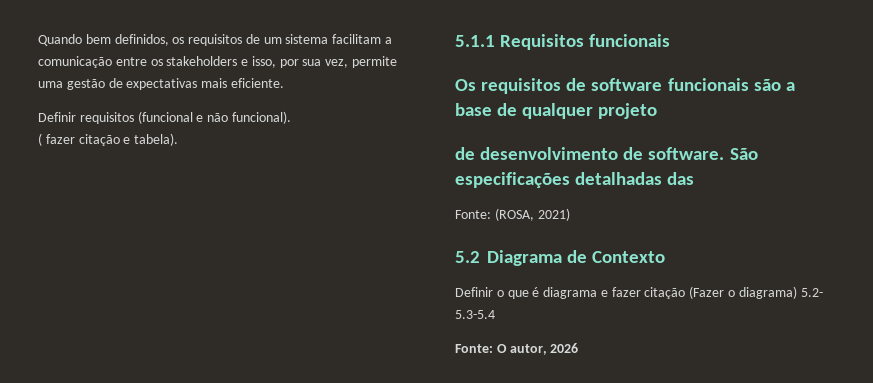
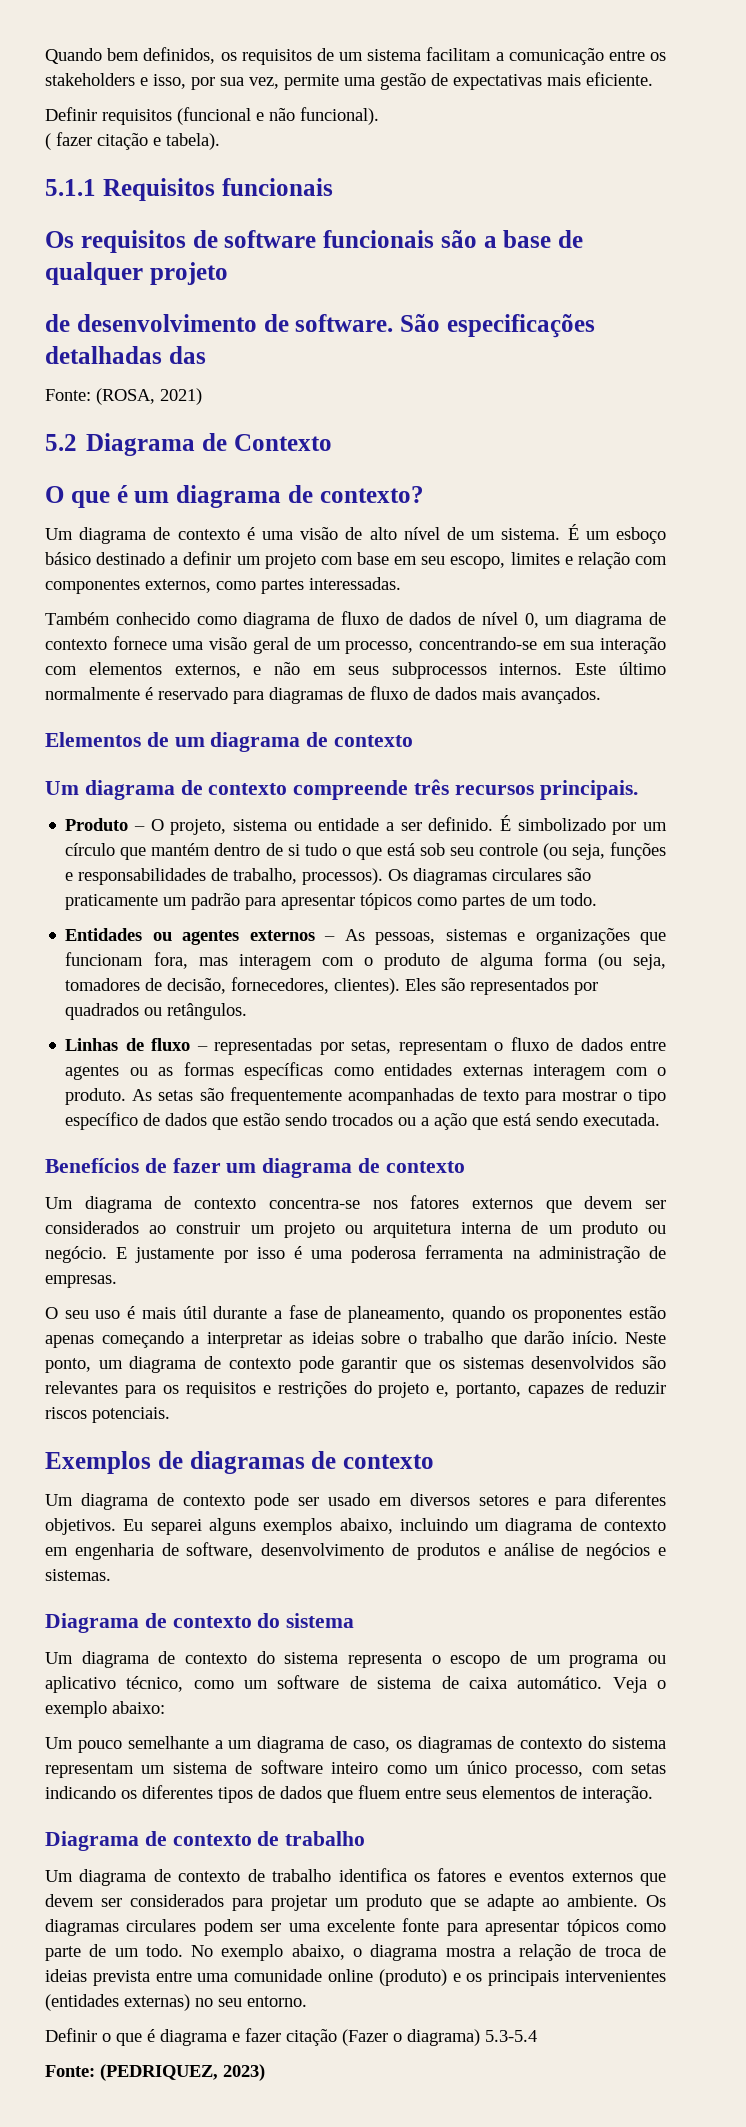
(666, 257) none -> [45,485,424,508] [45,524,666,544] [45,551,667,569] [45,577,401,594] [45,611,666,629] [45,636,666,654] [45,662,666,679] [45,686,601,704] [45,732,414,752] [45,779,638,800] [65,815,667,835] [65,842,666,860] [65,868,592,885] [65,893,598,910] [65,928,666,945] [65,952,666,970] [65,977,599,995] [65,1003,248,1020] [65,1037,666,1055] [65,1062,666,1080] [65,1087,666,1105] [65,1112,661,1130] [45,1158,465,1178] [45,1195,666,1213] [45,1221,666,1238] [45,1245,666,1263] [45,1275,117,1288] [45,1305,666,1323] [45,1331,666,1348] [45,1356,667,1373] [45,1381,666,1398] [45,1407,170,1423] [45,1451,434,1474] [45,1492,666,1510] [45,1518,666,1535] [45,1542,667,1560] [45,1569,111,1581] [45,1613,355,1633] [45,1651,666,1668] [45,1675,667,1693] [45,1701,165,1718] [45,1736,666,1753] [45,1760,666,1778] [45,1785,653,1803] [45,1831,366,1851] [45,1868,666,1886] [45,1894,666,1911] [45,1918,666,1936] [45,1944,667,1961] [45,1969,666,1986] [45,1994,307,2011] // O que é um diagrama de contexto? // Um diagrama de contexto é uma visão de alto nível de um sistema. É um esboço básico destinado a definir um projeto com base em seu escopo, limites e relação com componentes externos, como partes interessadas. // Também conhecido como diagrama de fluxo de dados de nível 0, um diagrama de contexto fornece uma visão geral de um processo, concentrando-se em sua interação com elementos externos, e não em seus subprocessos internos. Este último normalmente é reservado para diagramas de fluxo de dados mais avançados. // Elementos de um diagrama de contexto // Um diagrama de contexto compreende três recursos principais. // Produto – O projeto, sistema ou entidade a ser definido. É simbolizado por um círculo que mantém dentro de si tudo o que está sob seu controle (ou seja, funções e responsabilidades de trabalho, processos). Os diagramas circulares são praticamente um padrão para apresentar tópicos como partes de um todo. // Entidades ou agentes externos – As pessoas, sistemas e organizações que funcionam fora, mas interagem com o produto de alguma forma (ou seja, tomadores de decisão, fornecedores, clientes). Eles são representados por quadrados ou retângulos. // Linhas de fluxo – representadas por setas, representam o fluxo de dados entre agentes ou as formas específicas como entidades externas interagem com o produto. As setas são frequentemente acompanhadas de texto para mostrar o tipo específico de dados que estão sendo trocados ou a ação que está sendo executada. // Benefícios de fazer um diagrama de contexto // Um diagrama de contexto concentra-se nos fatores externos que devem ser considerados ao construir um projeto ou arquitetura interna de um produto ou negócio. E justamente por isso é uma poderosa ferramenta na administração de empresas. // O seu uso é mais útil durante a fase de planeamento, quando os proponentes estão apenas começando a interpretar as ideias sobre o trabalho que darão início. Neste ponto, um diagrama de contexto pode garantir que os sistemas desenvolvidos são relevantes para os requisitos e restrições do projeto e, portanto, capazes de reduzir riscos potenciais. // Exemplos de diagramas de contexto // Um diagrama de contexto pode ser usado em diversos setores e para diferentes objetivos. Eu separei alguns exemplos abaixo, incluindo um diagrama de contexto em engenharia de software, desenvolvimento de produtos e análise de negócios e sistemas. // Diagrama de contexto do sistema // Um diagrama de contexto do sistema representa o escopo de um programa ou aplicativo técnico, como um software de sistema de caixa automático. Veja o exemplo abaixo: // Um pouco semelhante a um diagrama de caso, os diagramas de contexto do sistema representam um sistema de software inteiro como um único processo, com setas indicando os diferentes tipos de dados que fluem entre seus elementos de interação. // Diagrama de contexto de trabalho // Um diagrama de contexto de trabalho identifica os fatores e eventos externos que devem ser considerados para projetar um produto que se adapte ao ambiente. Os diagramas circulares podem ser uma excelente fonte para apresentar tópicos como parte de um todo. No exemplo abaixo, o diagrama mostra a relação de troca de ideias prevista entre uma comunidade online (produto) e os principais intervenientes (entidades externas) no seu entorno.
[800,288,823,297] 5.2- -> (480, 2037) none
[496,343,579,355] O autor, 2026 -> [100,2064,265,2081] (PEDRIQUEZ, 2023)

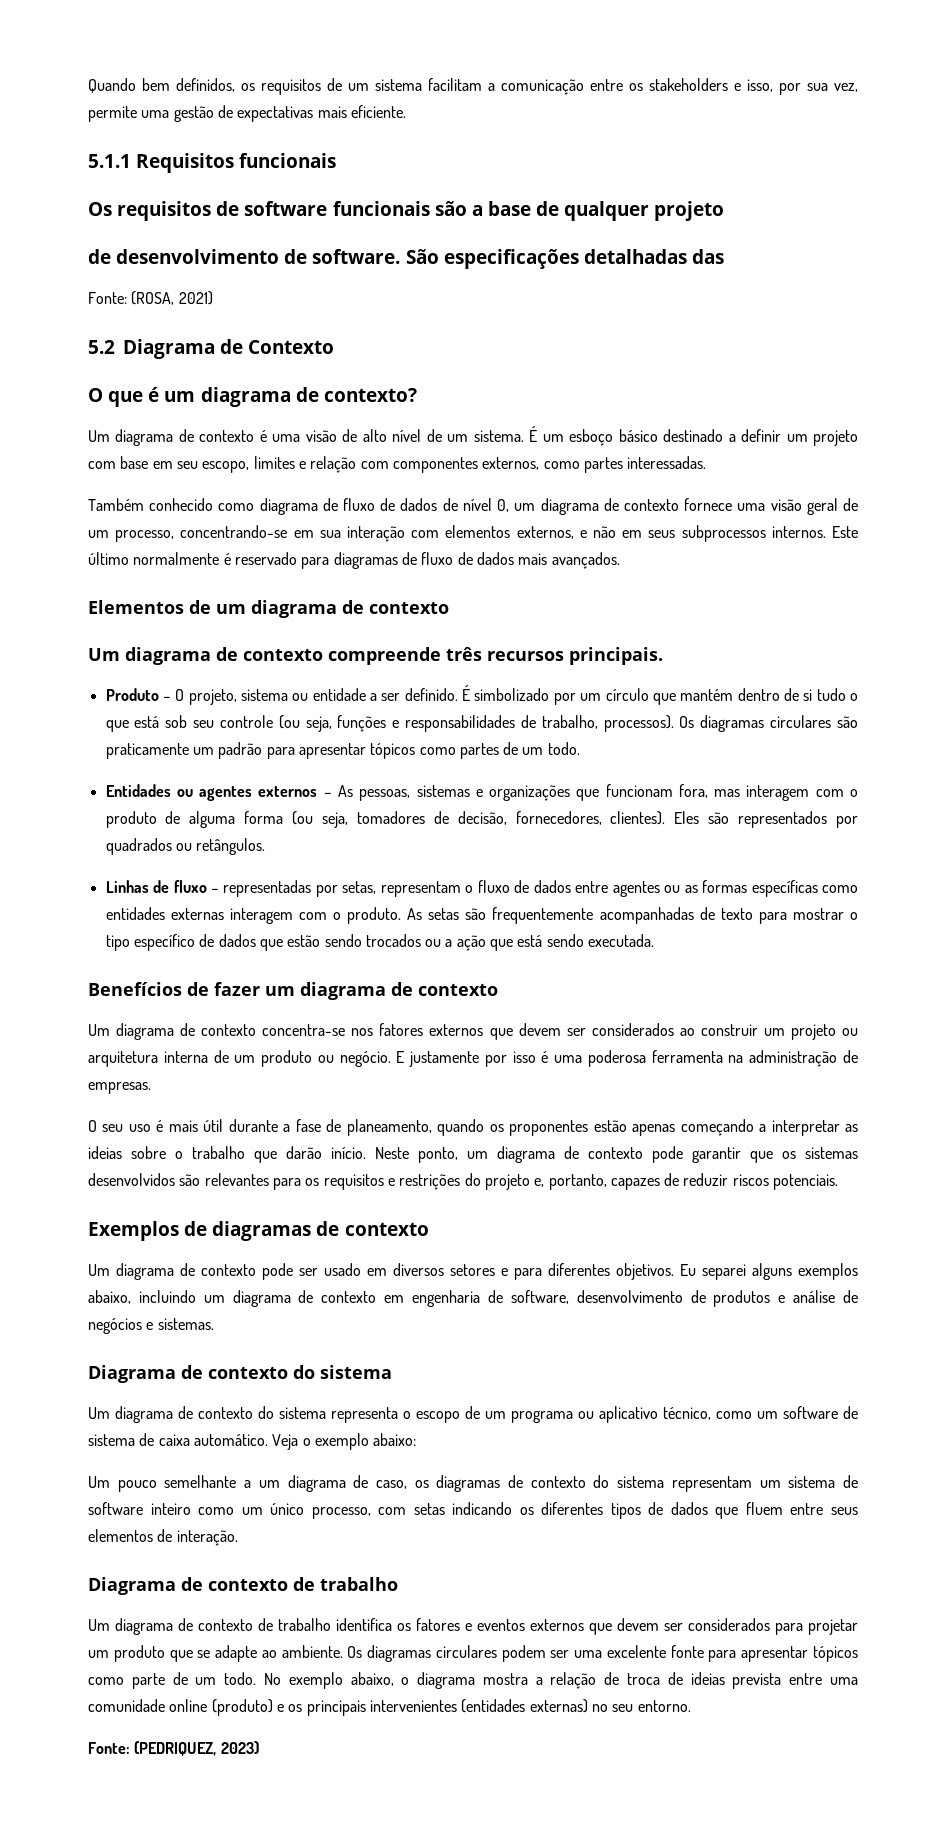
[45,107,379,125] [45,132,220,150] // Definir requisitos (funcional e não funcional). // ( fazer citação e tabela). -> (406, 111) none
[45,2028,537,2046] // Definir o que é diagrama e fazer citação (Fazer o diagrama) 5.3-5.4 -> (691, 1706) none

